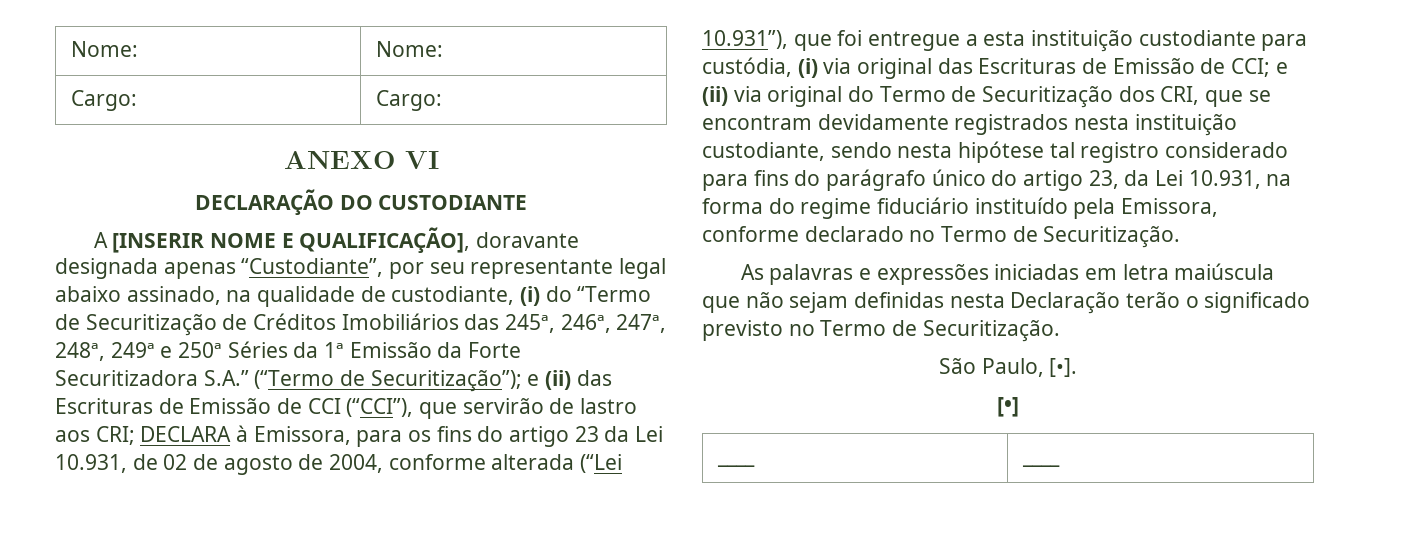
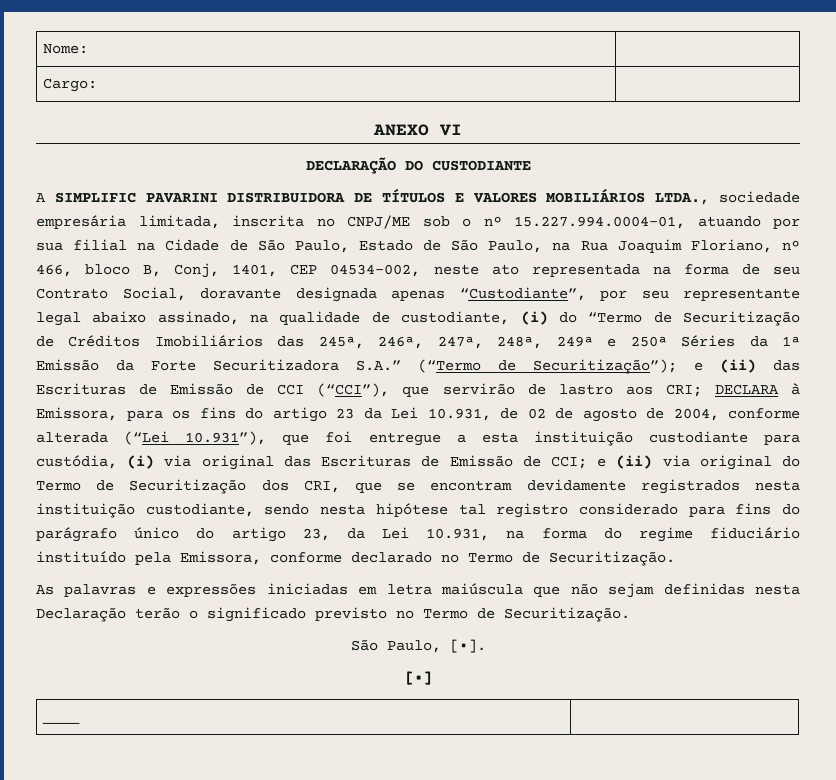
[375,41,443,57] Nome: -> (89, 49) none
[375,90,442,111] Cargo: -> (98, 85) none
[112,227,471,253] [INSERIR NOME E QUALIFICAÇÃO], -> [54,188,800,205] [36,215,800,229] [36,239,800,253] [36,263,801,278] [36,287,186,301] SIMPLIFIC PAVARINI DISTRIBUIDORA DE TÍTULOS E VALORES MOBILIÁRIOS LTDA., sociedade empresária limitada, inscrita no CNPJ/ME sob o nº 15.227.994.0004-01, atuando por sua filial na Cidade de São Paulo, Estado de São Paulo, na Rua Joaquim Floriano, nº 466, bloco B, Conj, 1401, CEP 04534-002, neste ato representada na forma de seu Contrato Social,
[1021,464,1060,467] ____ -> (81, 722) none

